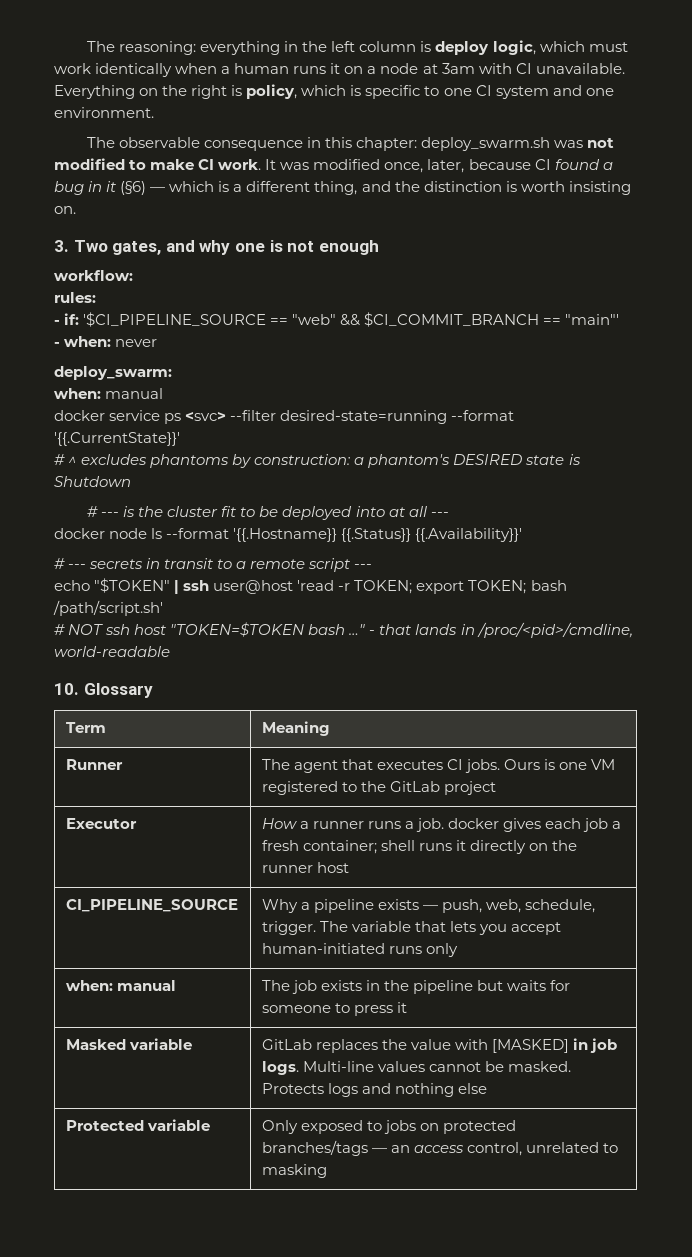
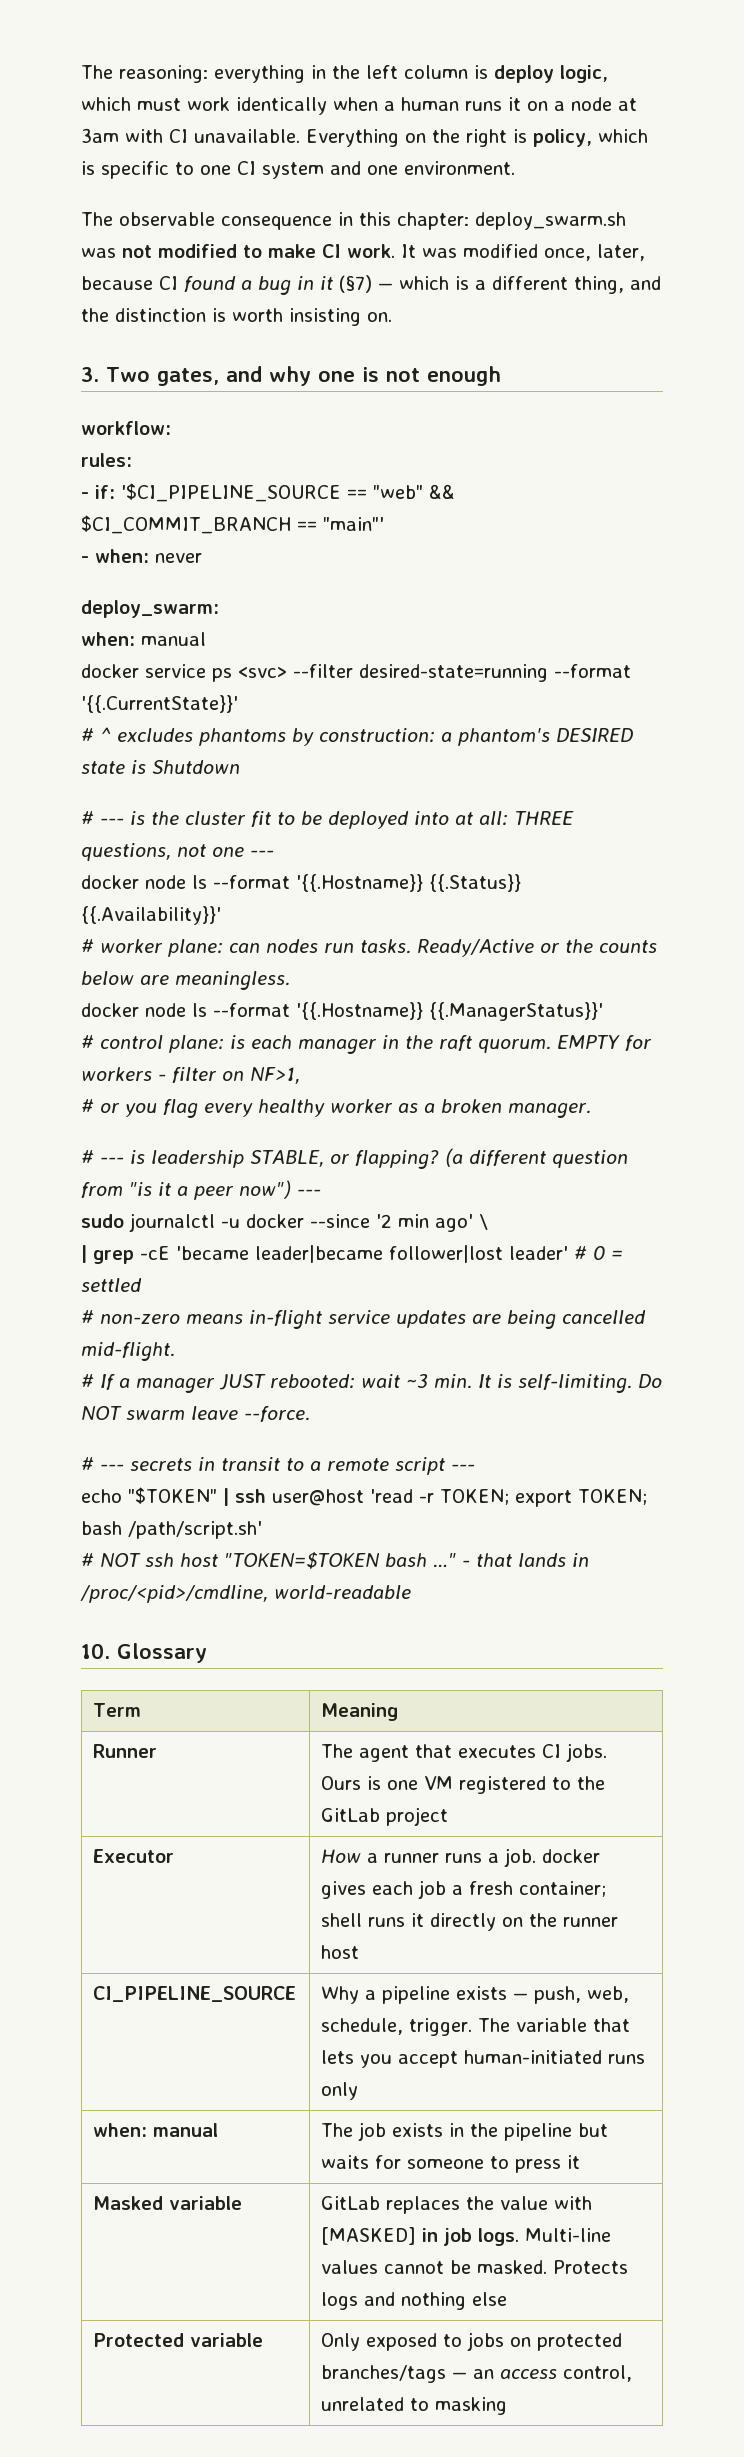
[120,181,147,195] (§6) -> [339,275,372,293] (§7)
[408,506,427,517] all -> [479,811,574,826] [81,843,244,861] all: THREE questions, not one
(523, 535) none -> [81,939,657,957] [81,971,290,990] [81,1002,603,1021] [81,1035,652,1054] [81,1067,300,1084] [81,1099,591,1118] [81,1148,628,1169] [81,1180,321,1200] [81,1213,488,1232] [81,1245,623,1264] [81,1278,142,1292] [81,1310,646,1329] [81,1342,175,1361] [81,1374,662,1393] [81,1406,310,1422] // # worker plane: can nodes run tasks. Ready/Active or the counts below are meaningless. // docker node ls --format '{{.Hostname}} {{.ManagerStatus}}' // # control plane: is each manager in the raft quorum. EMPTY for workers - filter on NF>1, // # or you flag every healthy worker as a broken manager. // # --- is leadership STABLE, or flapping? (a different question from "is it a peer now") --- // sudo journalctl -u docker --since '2 min ago' \ // | grep -cE 'became leader|became follower|lost leader' # 0 = settled // # non-zero means in-flight service updates are being cancelled mid-flight. // # If a manager JUST rebooted: wait ~3 min. It is self-limiting. Do NOT swarm leave --force.

